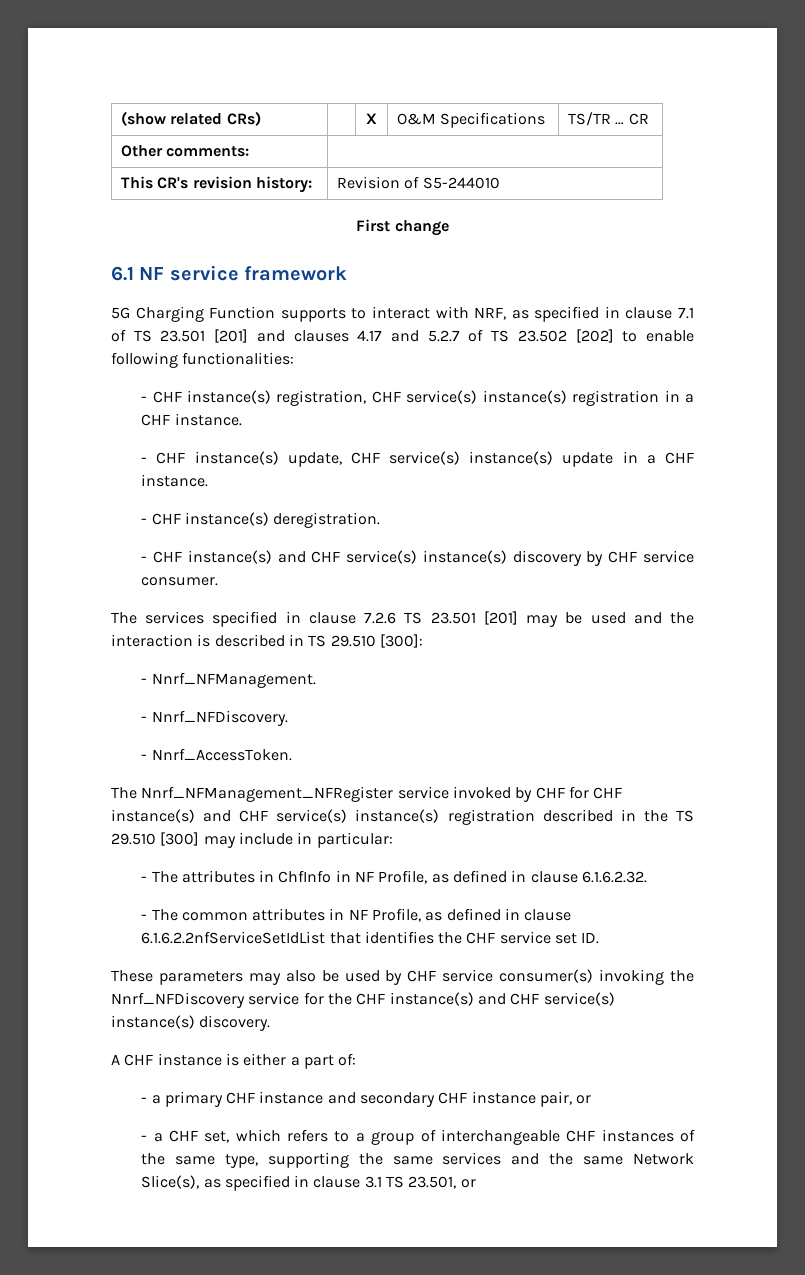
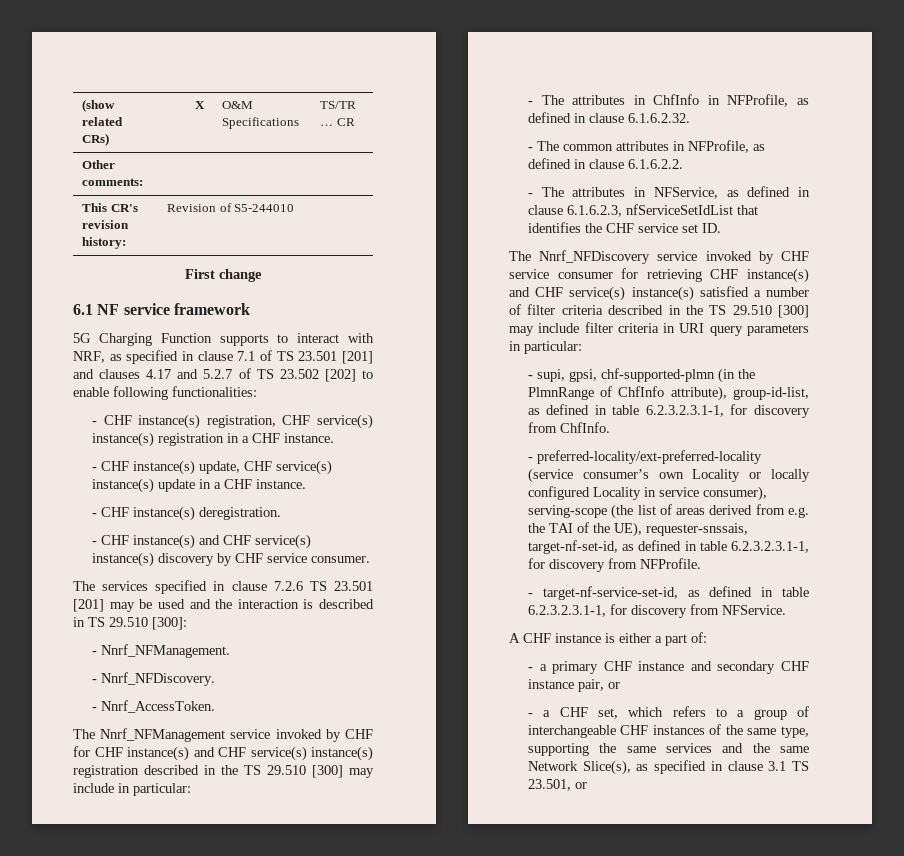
[141,786,394,802] Nnrf_NFManagement_NFRegister -> [100,728,226,742] Nnrf_NFManagement
[355,870,428,884] NF Profile, -> [727,94,789,107] NFProfile,
[348,908,572,922] [141,931,326,944] NF Profile, as defined in clause 6.1.6.2.2nfServiceSetIdList -> [687,140,765,153] [527,158,683,169] [527,186,810,199] [527,204,733,217] NFProfile, as defined in clause 6.1.6.2.2. // - The attributes in NFService, as defined in clause 6.1.6.2.3, nfServiceSetIdList
[111,969,695,985] [111,992,615,1008] [111,1015,271,1031] These parameters may also be used by CHF service consumer(s) invoking the Nnrf_NFDiscovery service for the CHF instance(s) and CHF service(s) instance(s) discovery. -> [509,250,809,264] [509,268,809,283] [509,286,809,301] [509,304,809,318] [509,322,809,336] [509,341,582,354] [527,368,755,383] [527,386,809,401] [527,404,810,418] [527,422,610,433] [527,450,762,464] [527,468,810,483] [527,486,767,501] [527,504,809,519] [527,522,748,537] [527,540,809,554] [527,558,701,572] [527,586,809,600] [527,604,786,618] The Nnrf_NFDiscovery service invoked by CHF service consumer for retrieving CHF instance(s) and CHF service(s) instance(s) satisfied a number of filter criteria described in the TS 29.510 [300] may include filter criteria in URI query parameters in particular: // - supi, gpsi, chf-supported-plmn (in the PlmnRange of ChfInfo attribute), group-id-list, as defined in table 6.2.3.2.3.1-1, for discovery from ChfInfo. // - preferred-locality/ext-preferred-locality (service consumer’s own Locality or locally configured Locality in service consumer), serving-scope (the list of areas derived from e.g. the TAI of the UE), requester-snssais, target-nf-set-id, as defined in table 6.2.3.2.3.1-1, for discovery from NFProfile. // - target-nf-service-set-id, as defined in table 6.2.3.2.3.1-1, for discovery from NFService.

